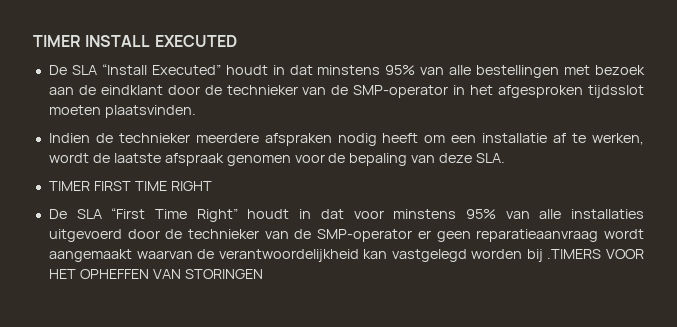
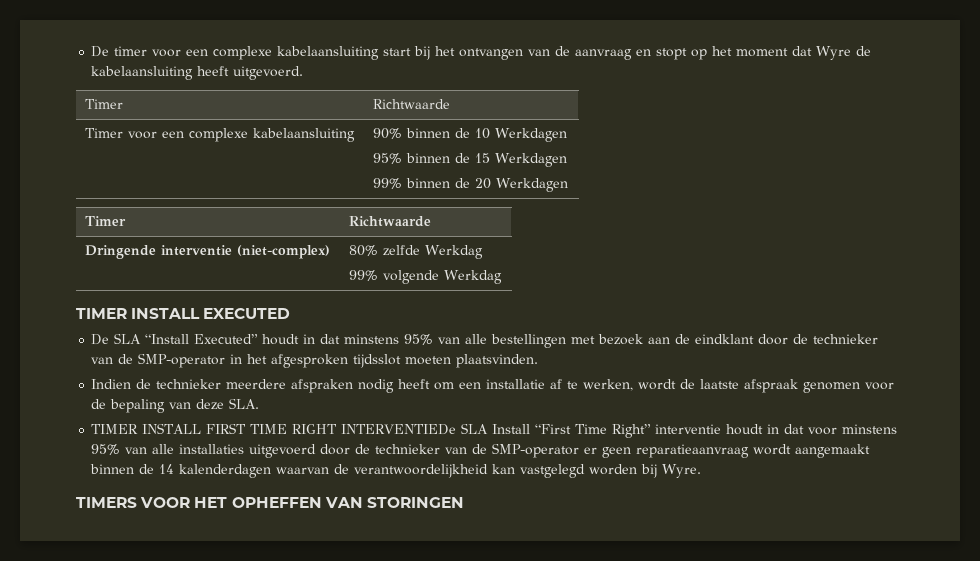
(33, 41) none -> [91,46,872,60] [91,66,304,80] [85,99,124,109] [373,99,451,109] [85,128,356,142] [373,128,568,142] [373,153,568,167] [373,178,569,192] [85,216,127,226] [349,216,432,227] [85,245,331,259] [349,245,484,259] [349,270,503,284] De timer voor een complexe kabelaansluiting start bij het ontvangen van de aanvraag en stopt op het moment dat Wyre de kabelaansluiting heeft uitgevoerd. // Timer | Richtwaarde // Timer voor een complexe kabelaansluiting | 90% binnen de 10 Werkdagen // 95% binnen de 15 Werkdagen // 99% binnen de 20 Werkdagen // Timer | Richtwaarde // Dringende interventie (niet-complex) | 80% zelfde Werkdag // 99% volgende Werkdag //
(90, 186) none -> [142,423,202,434] INSTALL
[48,209,102,219] // De SLA -> [341,423,531,435] INTERVENTIEDe SLA Install
(238, 215) none -> [655,424,722,434] interventie
(132, 255) none -> [90,464,272,478] binnen de 14 kalenderdagen
[547,249,602,259] .TIMERS -> [662,464,702,478] [76,497,137,508] Wyre. // TIMERS

